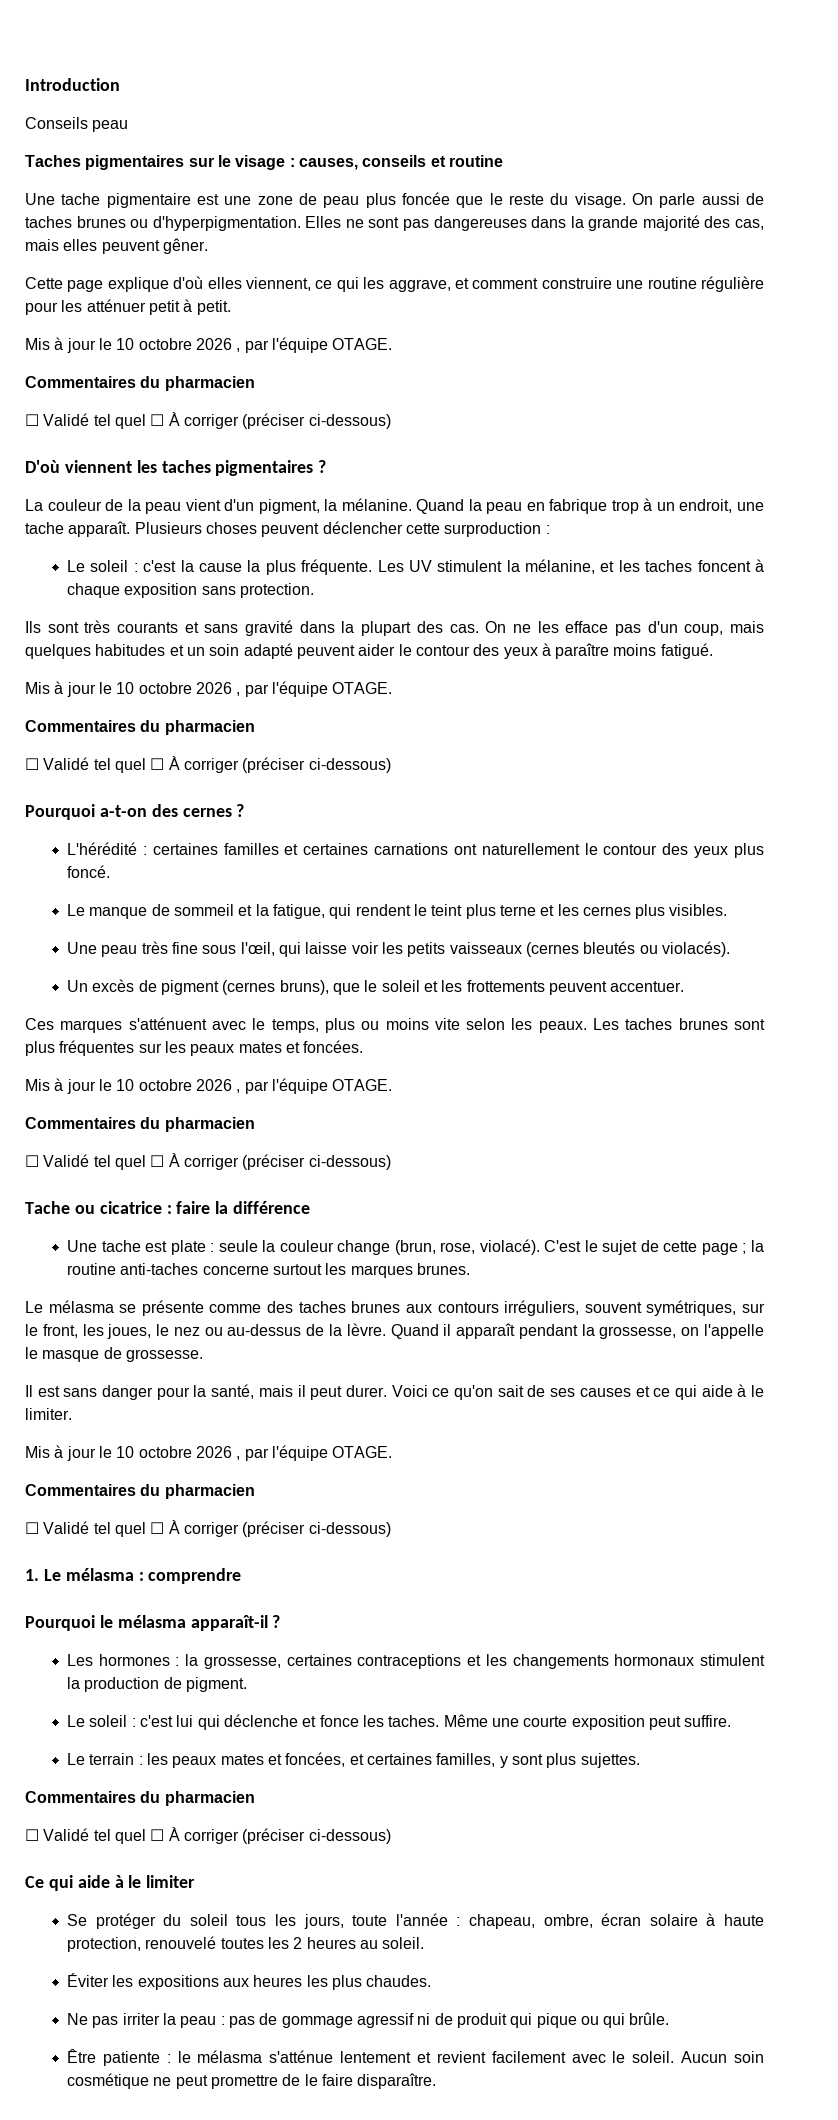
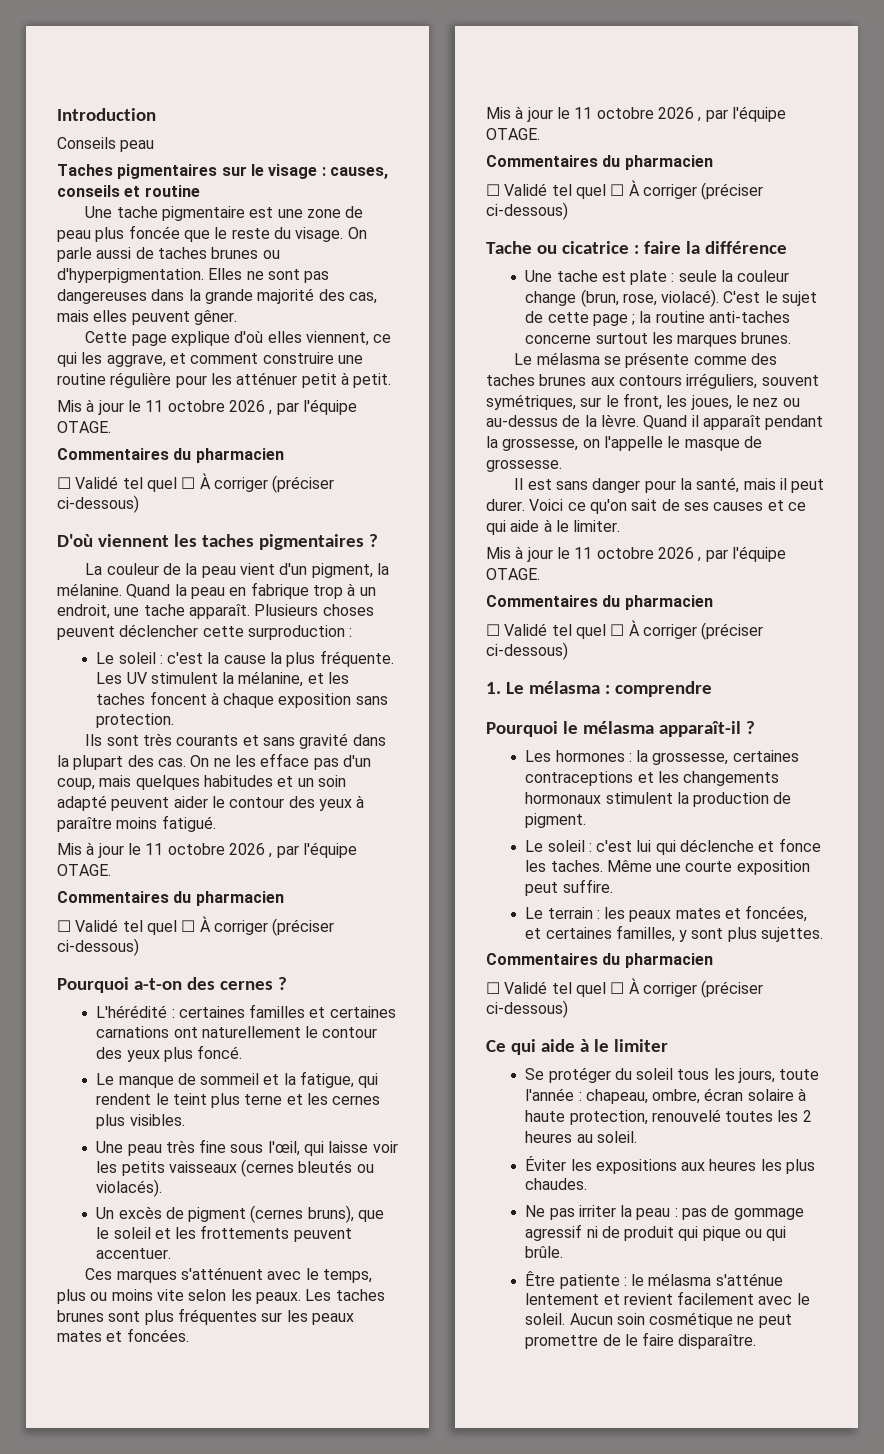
[116,338,135,350] 10 -> [145,400,164,412] 11
[116,682,135,694] 10 -> [145,843,164,855] 11
[116,1079,135,1091] 10 -> [574,107,593,119] 11
[116,1446,135,1458] 10 -> [574,547,593,559] 11

